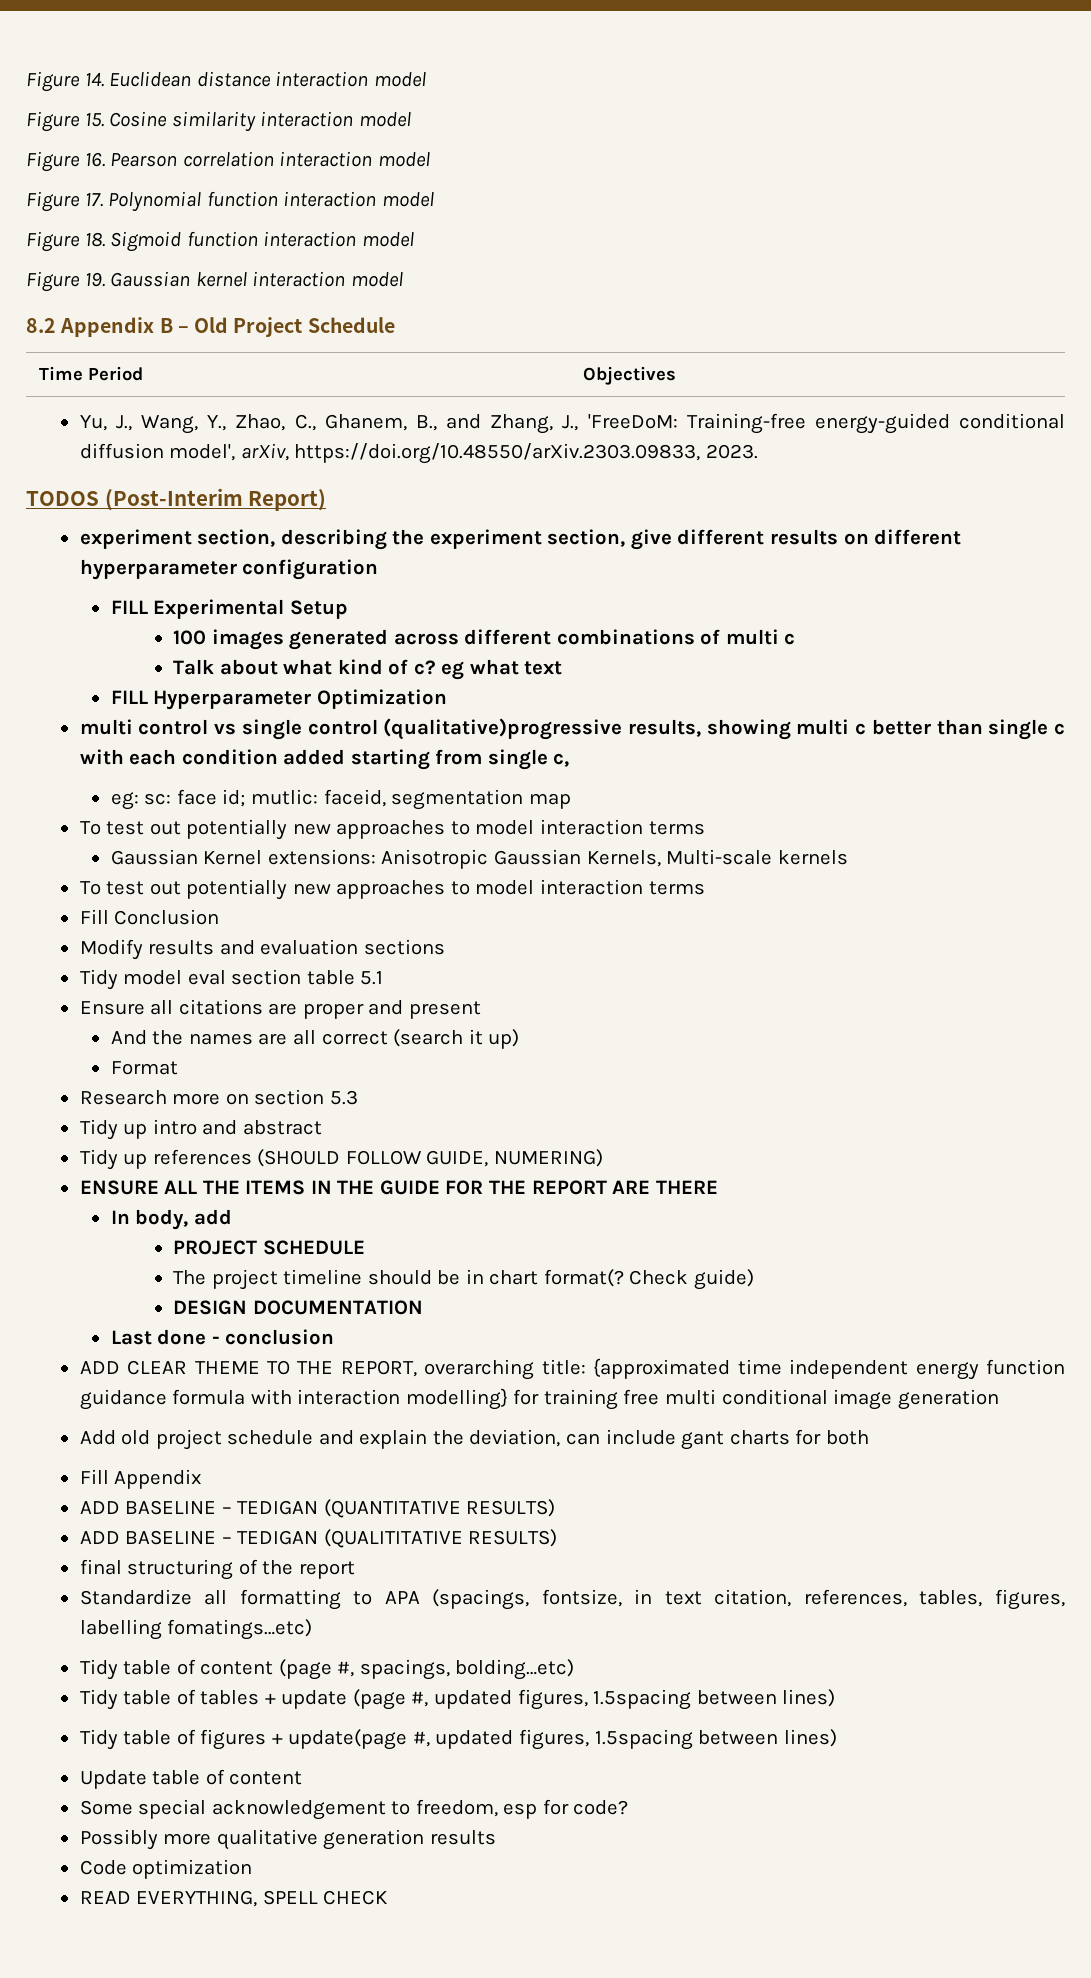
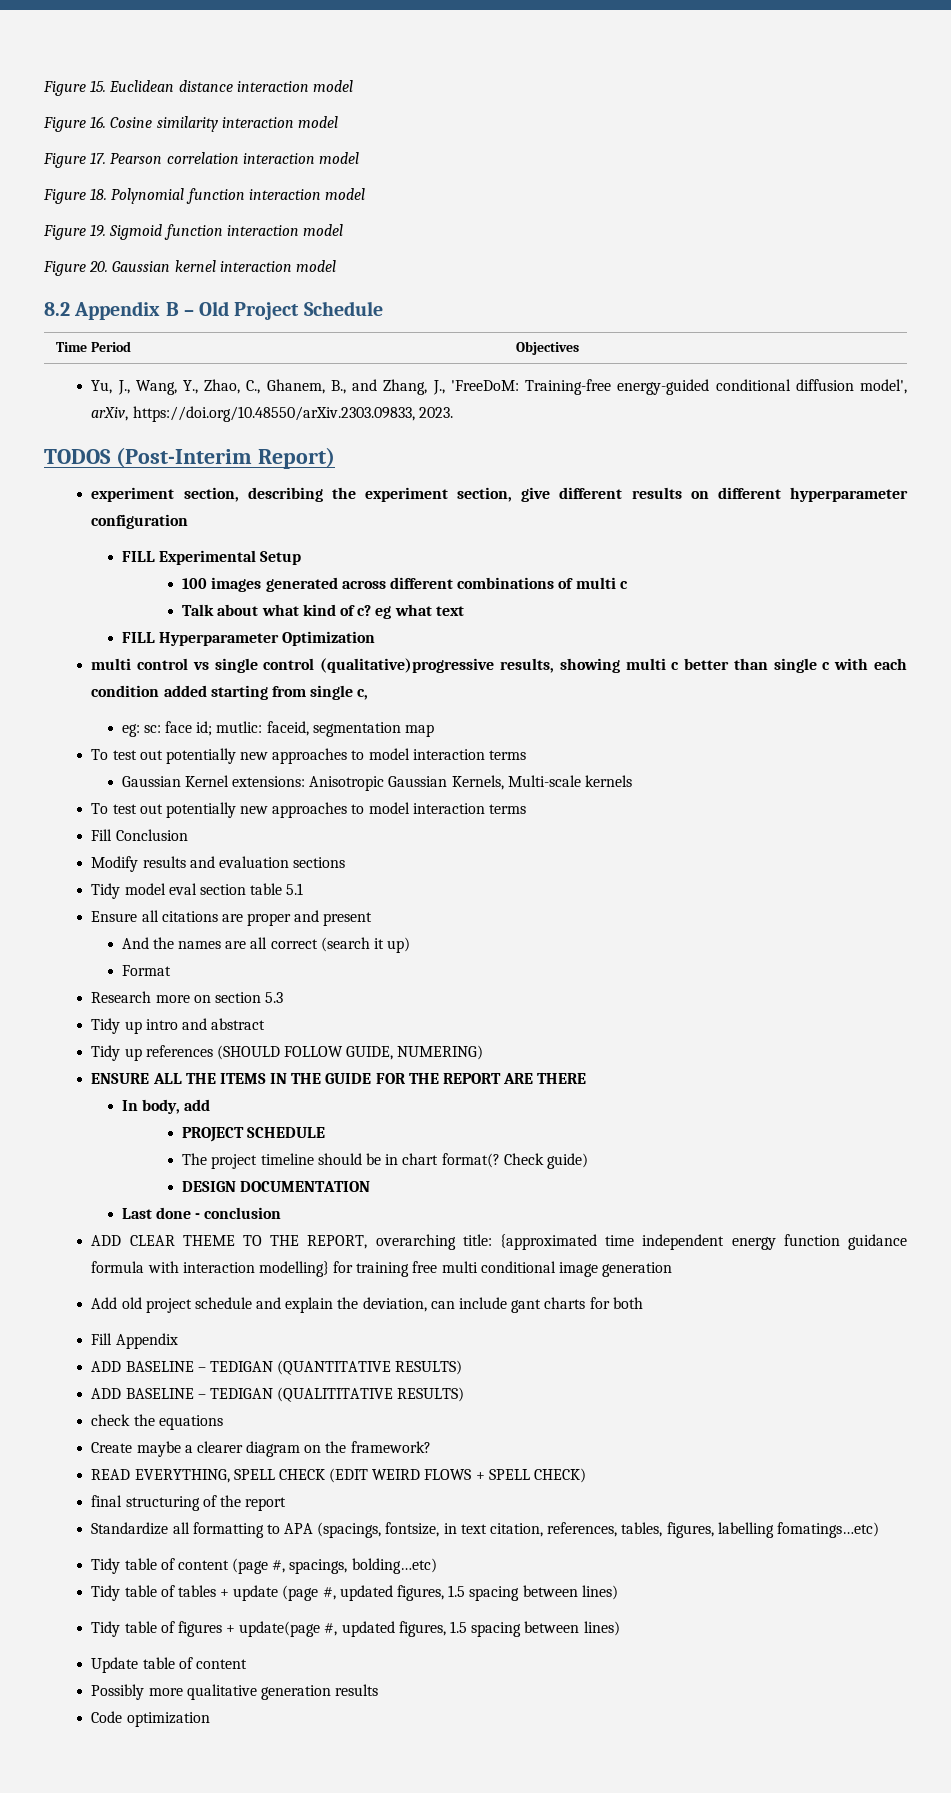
[26,71,104,92] Figure 14. -> [43,80,107,96] Figure 15.
[84,113,104,127] 15. -> [90,116,107,128] 16.
[84,152,105,167] 16. -> [90,152,107,164] 17.
[84,193,103,207] 17. -> [90,188,108,200] 18.
[84,232,105,247] 18. -> [90,224,107,237] 19.
[84,272,105,287] 19. -> [89,261,109,272] 20.
(558, 1538) none -> [91,1414,223,1430] [91,1441,431,1457] [91,1468,587,1483] // check the equations // Create maybe a clearer diagram on the framework? // READ EVERYTHING, SPELL CHECK (EDIT WEIRD FLOWS + SPELL CHECK)
[593,1689,692,1710] 1.5spacing -> [448,1585,520,1601] 1.5 spacing
[594,1729,693,1750] 1.5spacing -> [450,1621,522,1637] 1.5 spacing
[79,1799,629,1820] // Some special acknowledgement to freedom, esp for code? -> (247, 1664) none
[79,1890,389,1907] // READ EVERYTHING, SPELL CHECK -> (210, 1719) none

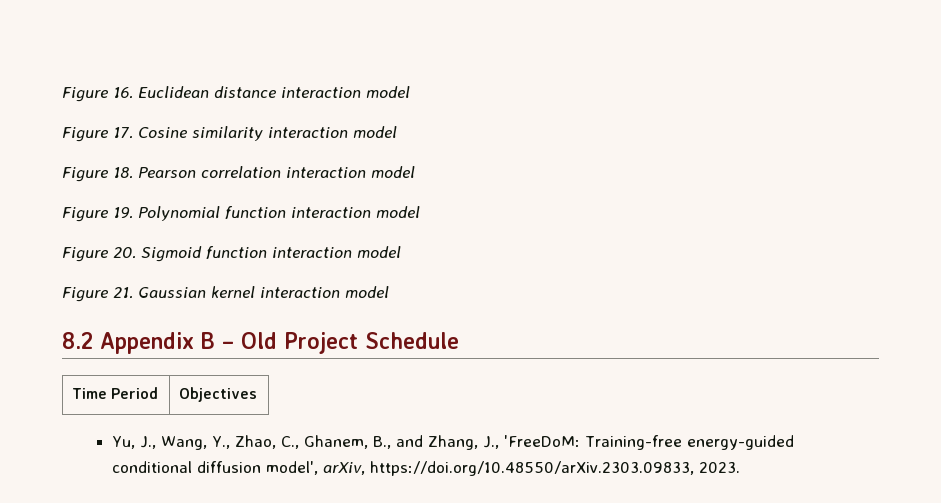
[43,80,107,96] Figure 15. -> [62,87,133,102] Figure 16.
[90,116,107,128] 16. -> [113,127,133,139] 17.
[90,152,107,164] 17. -> [113,167,133,179] 18.
[90,188,108,200] 18. -> [113,207,133,219] 19.
[90,224,107,237] 19. -> [113,247,136,259] 20.
[89,261,109,272] 20. -> [113,287,133,299] 21.
[44,447,335,469] [91,487,908,502] [91,514,189,529] [121,550,302,565] [182,577,628,592] [182,604,464,619] [121,631,376,646] [91,658,907,673] [91,685,369,700] [121,721,434,737] [91,748,527,764] [121,775,632,791] [91,802,527,818] [91,829,188,841] [91,856,346,872] [91,883,304,899] [91,910,373,926] [121,937,411,953] [121,965,171,976] [91,991,284,1003] [91,1018,266,1034] [91,1045,484,1061] [91,1073,587,1084] [121,1099,211,1114] [182,1127,326,1142] [182,1153,588,1169] [182,1181,371,1192] [121,1207,282,1219] [91,1234,907,1250] [91,1261,673,1277] [91,1297,643,1313] [91,1333,178,1349] [91,1360,463,1375] [91,1387,465,1402] [91,1414,223,1430] [91,1441,431,1457] [91,1468,587,1483] [91,1495,287,1511] [91,1522,879,1538] [91,1558,437,1574] [91,1585,618,1601] [91,1621,620,1637] [91,1657,247,1673] [91,1684,379,1700] [91,1711,210,1727] // TODOS (Post-Interim Report) // experiment section, describing the experiment section, give different results on different hyperparameter configuration // FILL Experimental Setup // 100 images generated across different combinations of multi c // Talk about what kind of c? eg what text // FILL Hyperparameter Optimization // multi control vs single control (qualitative)progressive results, showing multi c better than single c with each condition added starting from single c, // eg: sc: face id; mutlic: faceid, segmentation map // To test out potentially new approaches to model interaction terms // Gaussian Kernel extensions: Anisotropic Gaussian Kernels, Multi-scale kernels // To test out potentially new approaches to model interaction terms // Fill Conclusion // Modify results and evaluation sections // Tidy model eval section table 5.1 // Ensure all citations are proper and present // And the names are all correct (search it up) // Format // Research more on section 5.3 // Tidy up intro and abstract // Tidy up references (SHOULD FOLLOW GUIDE, NUMERING) // ENSURE ALL THE ITEMS IN THE GUIDE FOR THE REPORT ARE THERE // In body, add // PROJECT SCHEDULE // The project timeline should be in chart format(? Check guide) // DESIGN DOCUMENTATION // Last done - conclusion // ADD CLEAR THEME TO THE REPORT, overarching title: {approximated time independent energy function guidance formula with interaction modelling} for training free multi conditional image generation // Add old project schedule and explain the deviation, can include gant charts for both // Fill Appendix // ADD BASELINE – TEDIGAN (QUANTITATIVE RESULTS) // ADD BASELINE – TEDIGAN (QUALITITATIVE RESULTS) // check the equations // Create maybe a clearer diagram on the framework? // READ EVERYTHING, SPELL CHECK (EDIT WEIRD FLOWS + SPELL CHECK) // final structuring of the report // Standardize all formatting to APA (spacings, fontsize, in text citation, references, tables, figures, labelling fomatings…etc) // Tidy table of content (page #, spacings, bolding…etc) // Tidy table of tables + update (page #, updated figures, 1.5 spacing between lines) // Tidy table of figures + update(page #, updated figures, 1.5 spacing between lines) // Update table of content // Possibly more qualitative generation results // Code optimization -> (741, 467) none

